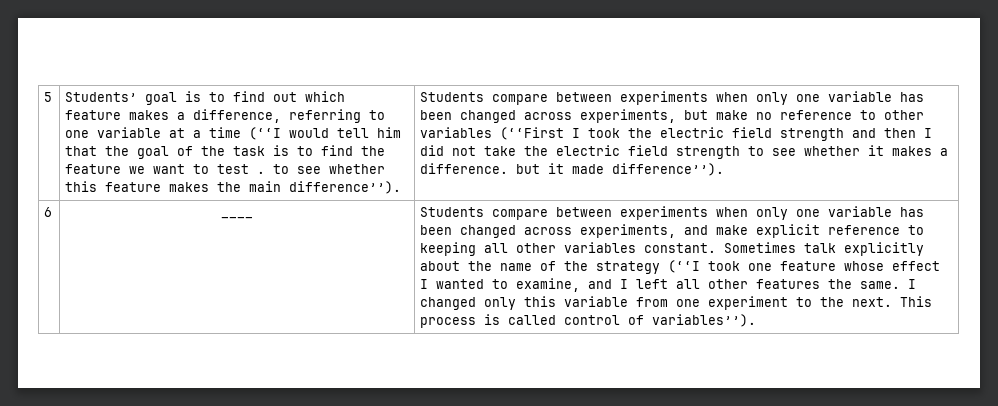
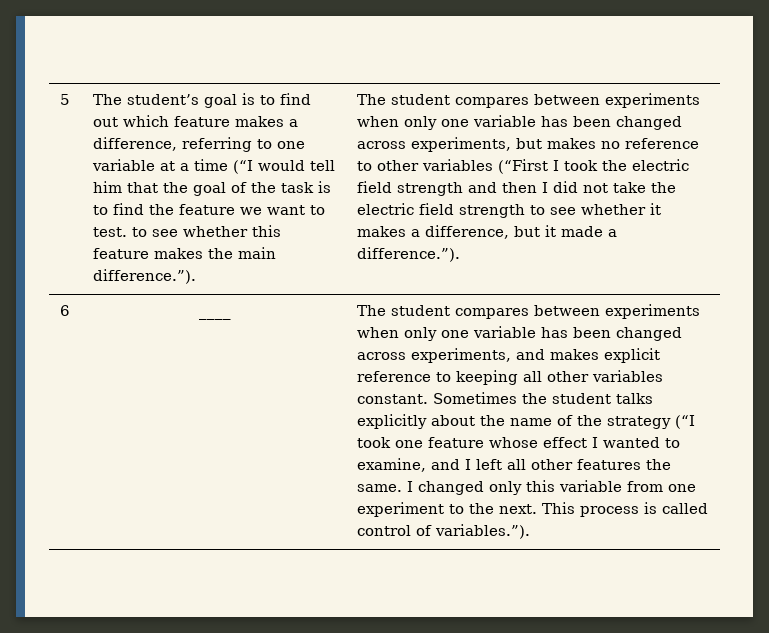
[65,92,138,102] Students’ -> [93,94,200,105] The student’s
[249,127,282,140] (‘‘I -> [233,160,254,174] (“I
[217,164,266,174] test . -> [93,227,128,237] test.
[289,181,402,194] [420,92,549,105] difference’’). | Students compare -> [93,269,197,284] [357,94,530,108] difference.”). | The student compares
[716,110,749,120] make -> [547,138,597,149] makes
[500,127,565,140] (‘‘First -> [498,159,549,174] (“First
[420,163,509,174] difference. -> [425,225,510,239] difference,
[612,163,725,176] difference’’). -> [608,229,618,237] [357,247,461,262] a difference.”).
[420,207,549,220] Students compare -> [357,305,530,319] The student compares
[716,225,749,235] make -> [550,349,600,360] makes
[804,243,837,253] talk -> [522,393,654,404] the student talks
[668,260,701,273] (‘‘I -> [675,415,696,429] (“I
[652,314,757,327] variables’’). -> [435,524,531,539] variables.”).

